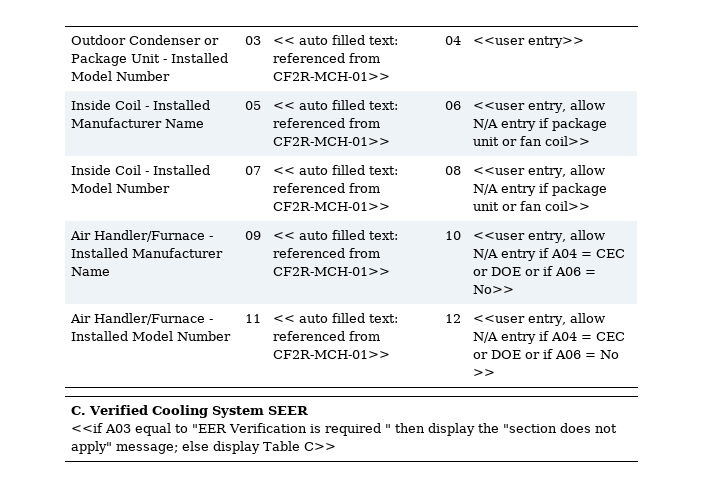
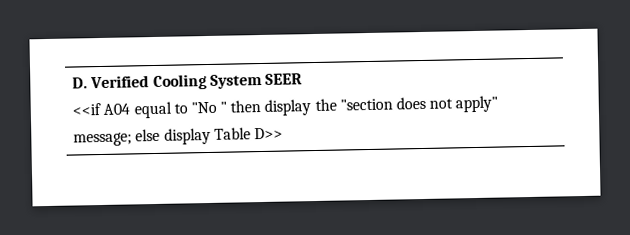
[71,35,220,45] [71,53,229,66] [71,71,171,81] [245,36,261,45] [273,35,399,45] [273,53,381,63] [273,72,391,81] [444,36,461,45] [473,36,585,48] [71,100,211,110] [71,118,205,128] [245,101,261,110] [273,100,399,110] [273,118,381,128] [273,137,391,146] [444,101,461,110] [473,100,606,113] [473,118,608,131] [473,136,591,146] [71,165,211,175] [71,183,171,193] [245,166,261,175] [273,165,399,175] [273,183,381,193] [273,202,391,211] [444,166,461,175] [473,165,606,178] [473,183,608,196] [473,201,591,211] [70,230,214,242] [71,248,224,258] [71,267,111,276] [245,231,261,240] [273,230,399,240] [273,248,381,258] [273,267,391,276] [444,231,461,240] [473,230,606,243] [473,248,626,261] [473,266,597,276] [473,285,515,294] [70,313,214,325] [71,331,232,341] [245,314,261,323] [273,313,399,323] [273,331,381,341] [273,350,391,359] [444,314,461,323] [473,313,606,326] [473,331,626,344] [473,349,620,359] [473,369,496,377] [71,406,87,415] Outdoor Condenser or Package Unit - Installed Model Number | 03 | << auto filled text: referenced from CF2R-MCH-01>> | 04 | <<user entry>> // Inside Coil - Installed Manufacturer Name | 05 | << auto filled text: referenced from CF2R-MCH-01>> | 06 | <<user entry, allow N/A entry if package unit or fan coil>> // Inside Coil - Installed Model Number | 07 | << auto filled text: referenced from CF2R-MCH-01>> | 08 | <<user entry, allow N/A entry if package unit or fan coil>> // Air Handler/Furnace - Installed Manufacturer Name | 09 | << auto filled text: referenced from CF2R-MCH-01>> | 10 | <<user entry, allow N/A entry if A04 = CEC or DOE or if A06 = No>> // Air Handler/Furnace - Installed Model Number | 11 | << auto filled text: referenced from CF2R-MCH-01>> | 12 | <<user entry, allow N/A entry if A04 = CEC or DOE or if A06 = No >> // C. -> [72,77,89,89] D.
[105,424,132,433] A03 -> [103,103,131,115] A04
[192,423,382,436] "EER Verification is required -> [190,101,217,114] "No
[304,442,337,451] C>> -> [253,127,283,140] D>>

